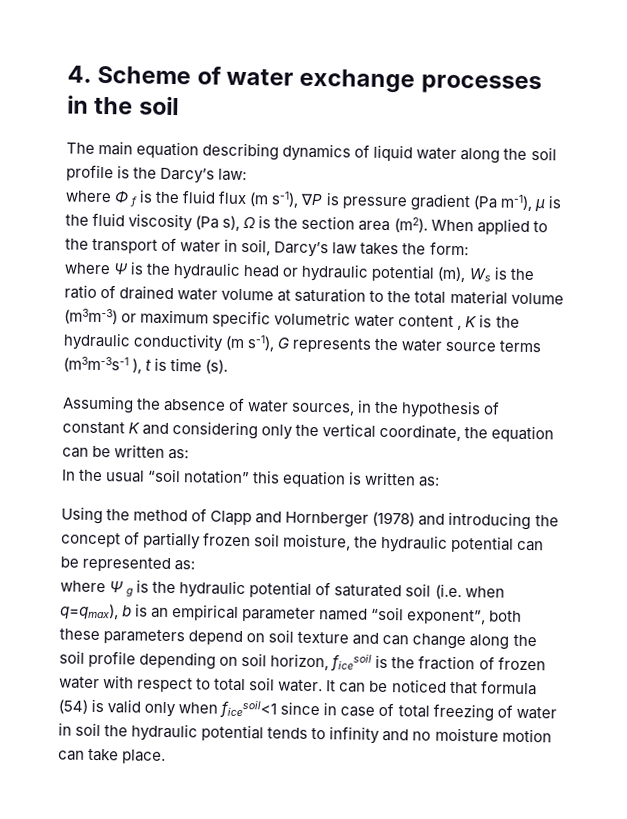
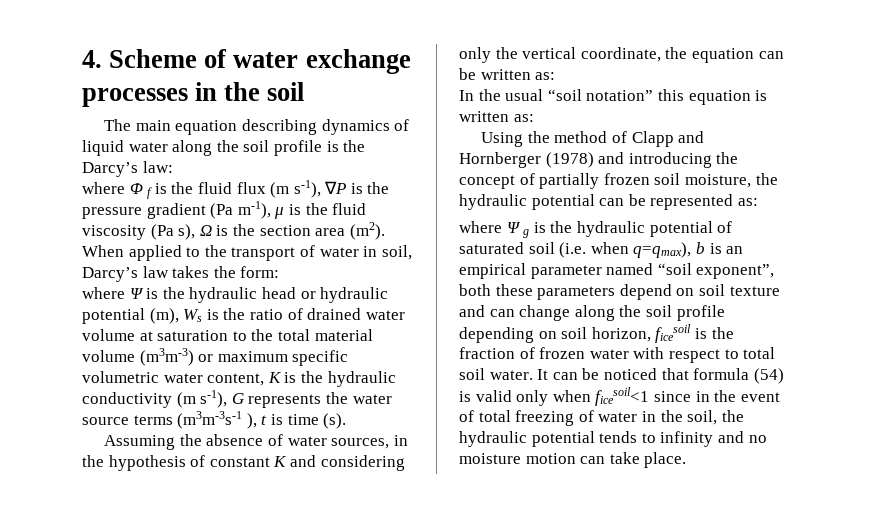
(340, 199) none -> [367,182,390,194] the
[398,315,463,331] content , -> [207,373,265,386] content,
[340,706,376,717] case -> [714,390,780,402] the event
[75,722,102,737] soil -> [660,410,718,425] the soil,

